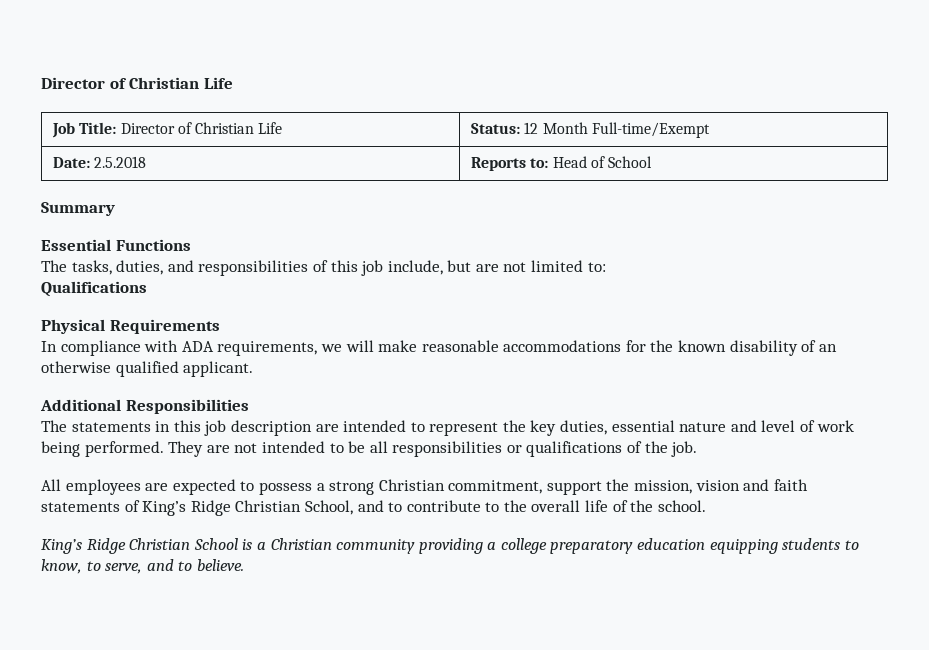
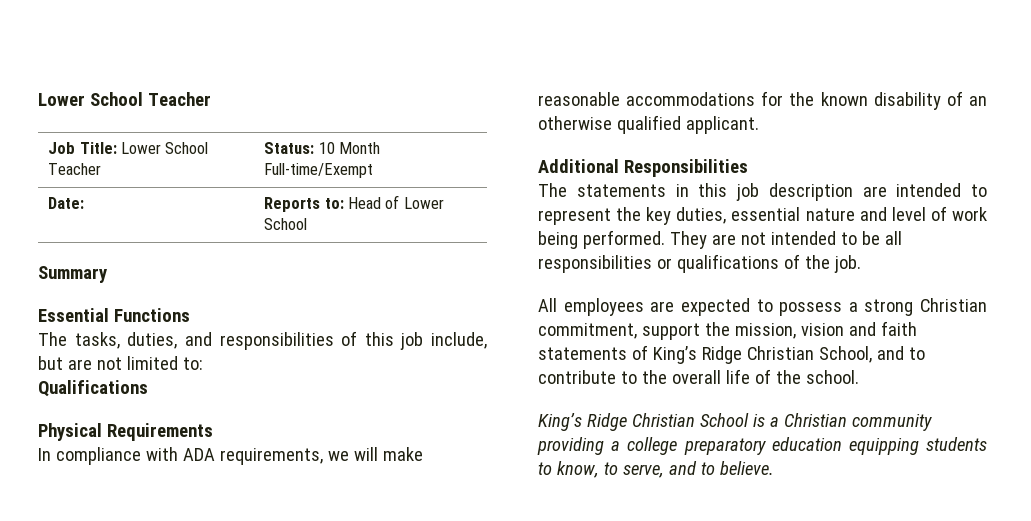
[41,77,233,89] [52,122,283,138] Director of Christian Life // Job Title: Director of Christian Life -> [38,92,211,106] [48,142,209,154] [48,163,102,175] Lower School Teacher // Job Title: Lower School Teacher
[524,122,539,134] 12 -> [318,142,335,154] 10
[94,156,147,168] 2.5.2018 -> (85, 203) none
(605, 162) none -> [403,197,444,209] Lower

